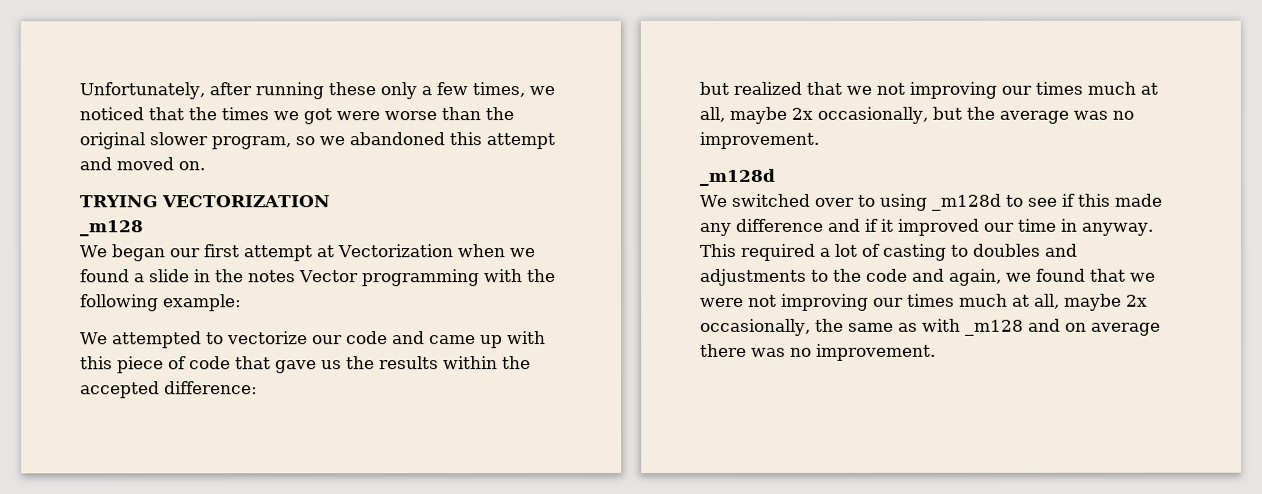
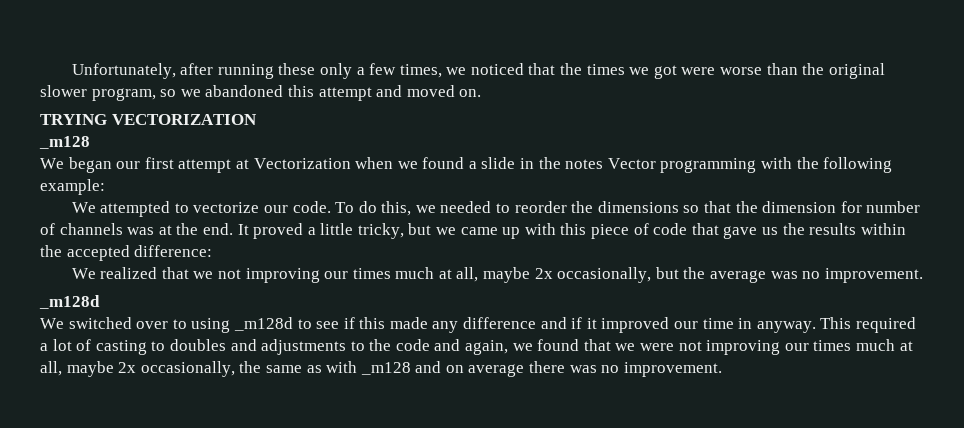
[345,331,425,345] code and -> [292,201,921,216] [40,223,457,239] code. To do this, we needed to reorder the dimensions so that the dimension for number of channels was at the end. It proved a little tricky, but we
[699,81,729,95] but -> [71,268,96,279] We

